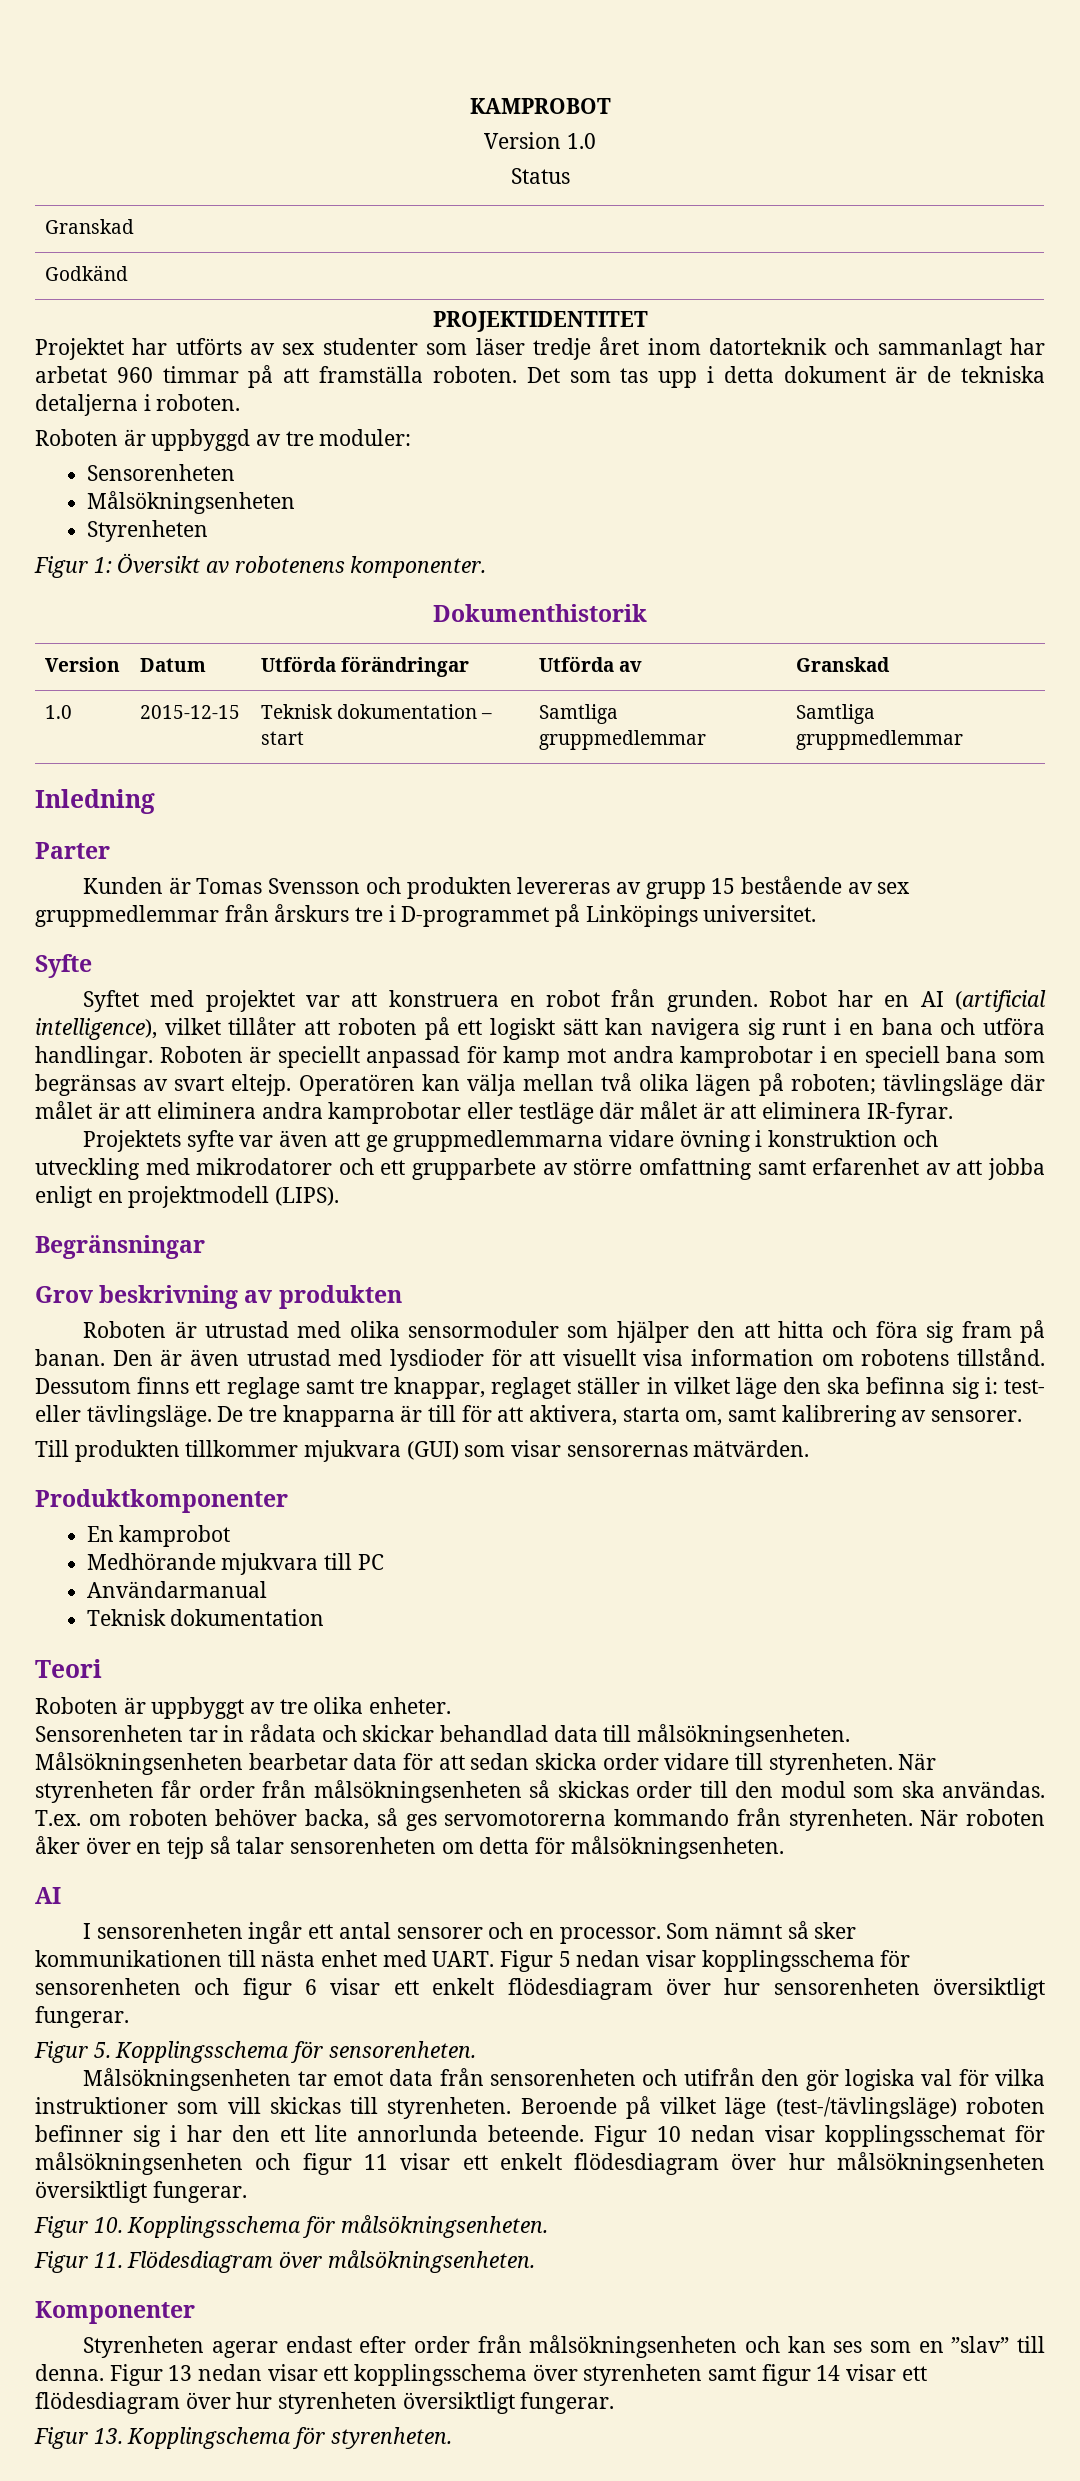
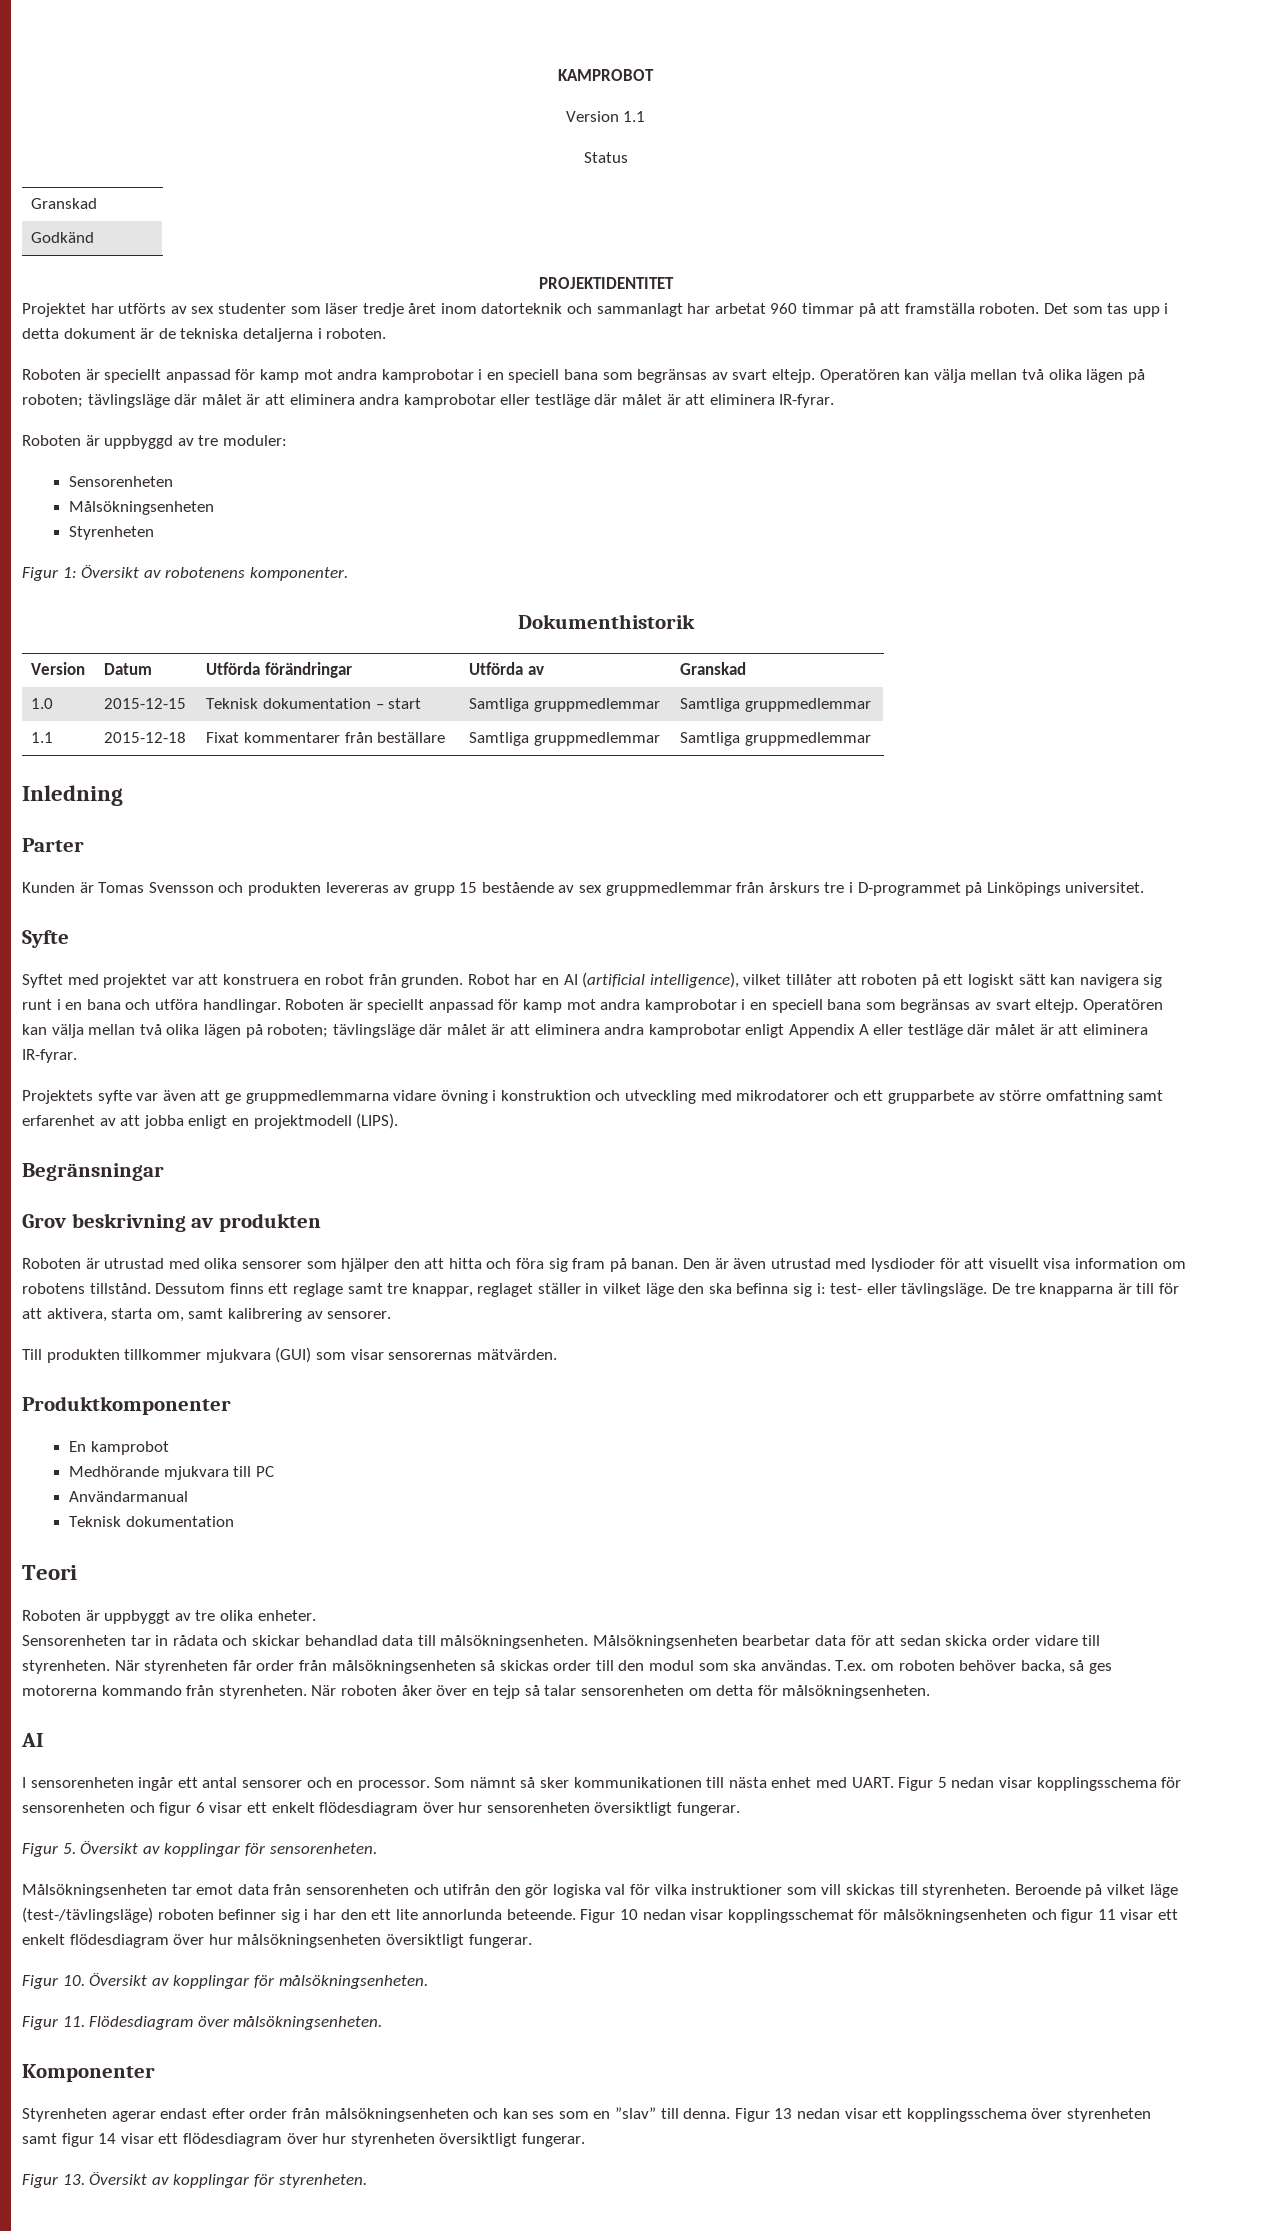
[566,133,596,149] 1.0 -> [623,111,646,122] 1.1
(241, 402) none -> [22,369,1145,383] [22,394,835,408] // Roboten är speciellt anpassad för kamp mot andra kamprobotar i en speciell bana som begränsas av svart eltejp. Operatören kan välja mellan två olika lägen på roboten; tävlingsläge där målet är att eliminera andra kamprobotar eller testläge där målet är att eliminera IR-fyrar.
(963, 740) none -> [31,732,54,743] [104,732,187,743] [206,732,446,743] [469,732,660,746] [680,732,871,746] // 1.1 | 2015-12-18 | Fixat kommentarer från beställare | Samtliga gruppmedlemmar | Samtliga gruppmedlemmar
(462, 1113) none -> [745,1024,869,1038] enligt Appendix A
[408,1321,560,1338] sensormoduler -> [241,1261,302,1269] sensorer
[444,1811,607,1826] servomotorerna -> [22,1685,97,1696] motorerna
[115,2041,290,2063] Kopplingsschema -> [80,1841,241,1857] Översikt av kopplingar
[127,2216,302,2238] Kopplingsschema -> [89,1973,250,1989] Översikt av kopplingar
[127,2427,292,2449] Kopplingschema -> [89,2172,250,2188] Översikt av kopplingar

